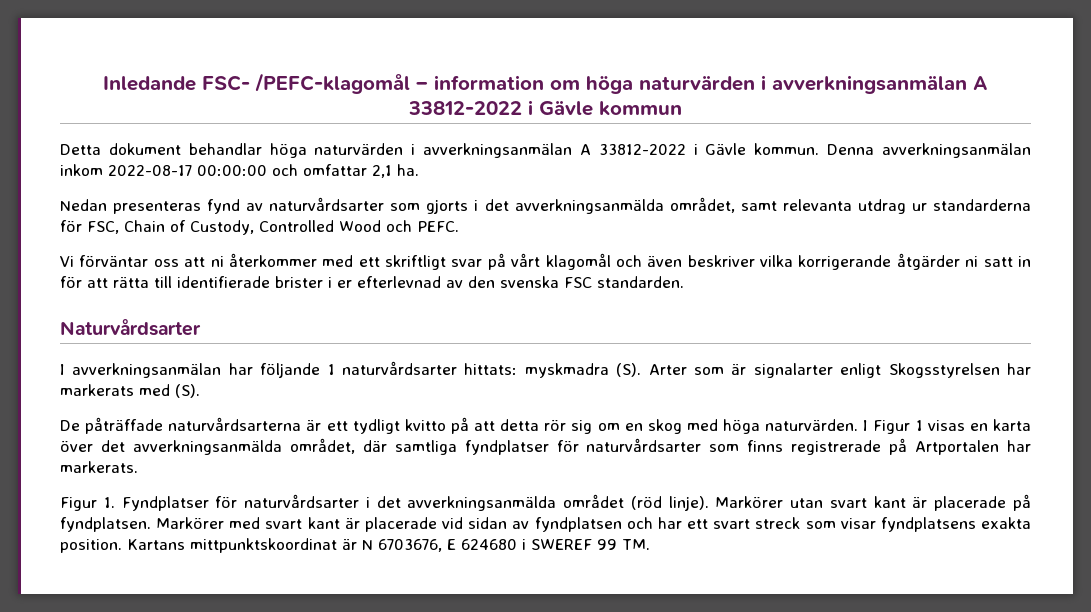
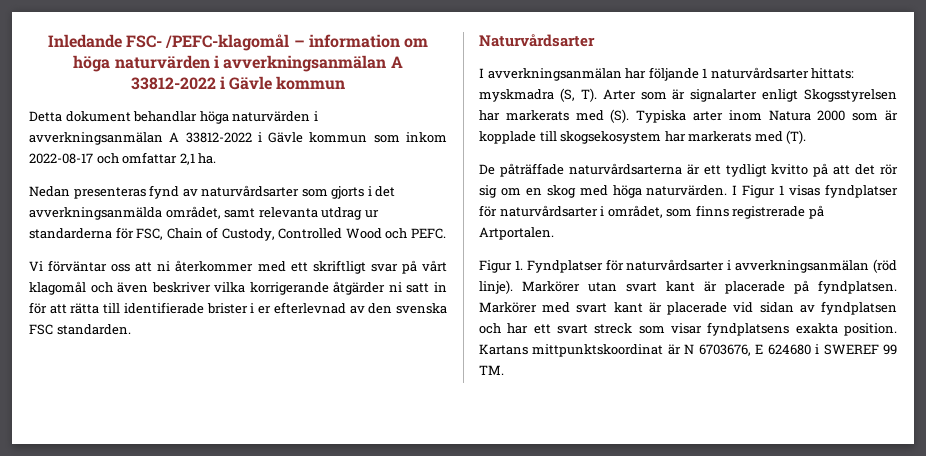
[754,143,1031,158] kommun. Denna avverkningsanmälan -> [309,132,400,143] kommun som
[197,165,267,176] 00:00:00 -> (93, 158) none
[616,363,642,377] (S). -> [559,88,597,102] (S, T).
(200, 391) none -> [636,110,899,123] [479,130,807,144] Typiska arter inom Natura 2000 som är kopplade till skogsekosystem har markerats med (T).
[500,419,540,431] detta -> [855,164,876,175] det
[969,419,1032,431] [60,438,457,455] en karta över det avverkningsanmälda området, där samtliga -> (821, 190) none
(702, 445) none -> [600,205,663,218] i området,
[915,440,1031,455] [60,461,138,473] Artportalen har markerats. -> [479,227,554,240] Artportalen.
[376,494,625,511] det avverkningsanmälda området -> [735,260,870,273] avverkningsanmälan

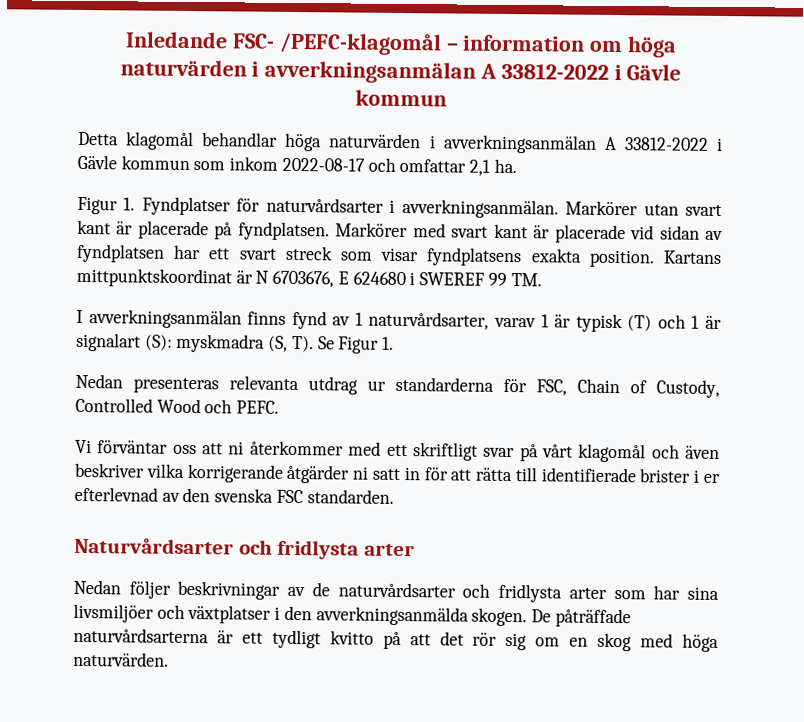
[65,111,131,122] dokument -> [125,131,195,151] klagomål
[29,185,396,199] [29,206,256,220] Nedan presenteras fynd av naturvårdsarter som gjorts i det avverkningsanmälda området, samt -> [77,196,723,219] [77,219,723,244] [76,243,722,268] [76,267,542,288] [76,309,722,333] [76,332,395,354] [75,373,219,394] Figur 1. Fyndplatser för naturvårdsarter i avverkningsanmälan. Markörer utan svart kant är placerade på fyndplatsen. Markörer med svart kant är placerade vid sidan av fyndplatsen har ett svart streck som visar fyndplatsens exakta position. Kartans mittpunktskoordinat är N 6703676, E 624680 i SWEREF 99 TM. // I avverkningsanmälan finns fynd av 1 naturvårdsarter, varav 1 är typisk (T) och 1 är signalart (S): myskmadra (S, T). Se Figur 1. // Nedan presenteras
[479,67,855,81] [479,88,897,102] [479,109,899,123] [479,130,807,144] // I avverkningsanmälan har följande 1 naturvårdsarter hittats: myskmadra (S, T). Arter som är signalarter enligt Skogsstyrelsen har markerats med (S). Typiska arter inom Natura 2000 som är kopplade till skogsekosystem har markerats med (T). // -> [238,539,415,560] [73,579,720,603] [73,603,528,627] och fridlysta arter // Nedan följer beskrivningar av de naturvårdsarter och fridlysta arter som har sina livsmiljöer och växtplatser i den avverkningsanmälda skogen.
[732,184,899,198] [479,205,824,219] [479,227,554,240] [479,259,897,273] [479,280,897,294] [479,301,897,315] [479,322,897,336] [479,344,898,357] [479,365,504,375] I Figur 1 visas fyndplatser för naturvårdsarter i området, som finns registrerade på Artportalen. // Figur 1. Fyndplatser för naturvårdsarter i avverkningsanmälan (röd linje). Markörer utan svart kant är placerade på fyndplatsen. Markörer med svart kant är placerade vid sidan av fyndplatsen och har ett svart streck som visar fyndplatsens exakta position. Kartans mittpunktskoordinat är N 6703676, E 624680 i SWEREF 99 TM. -> (169, 659) none

